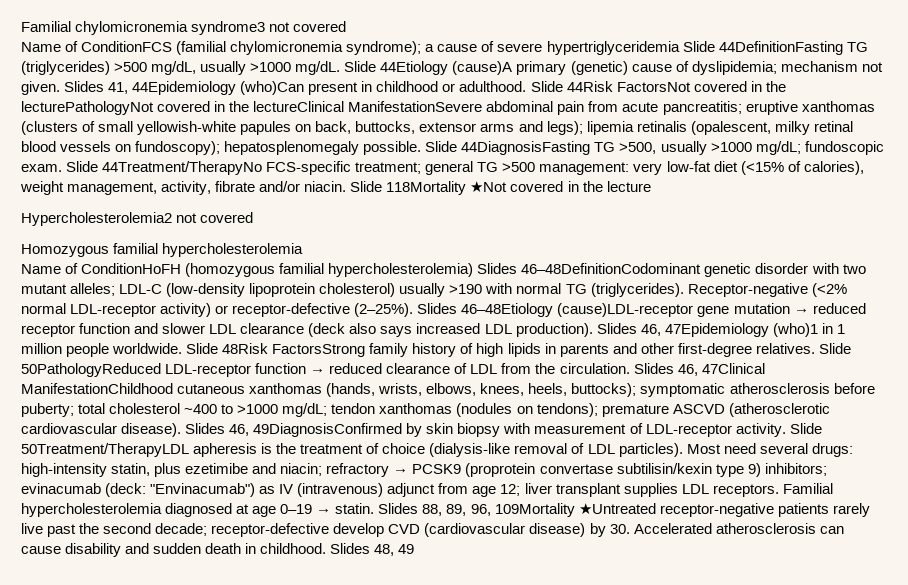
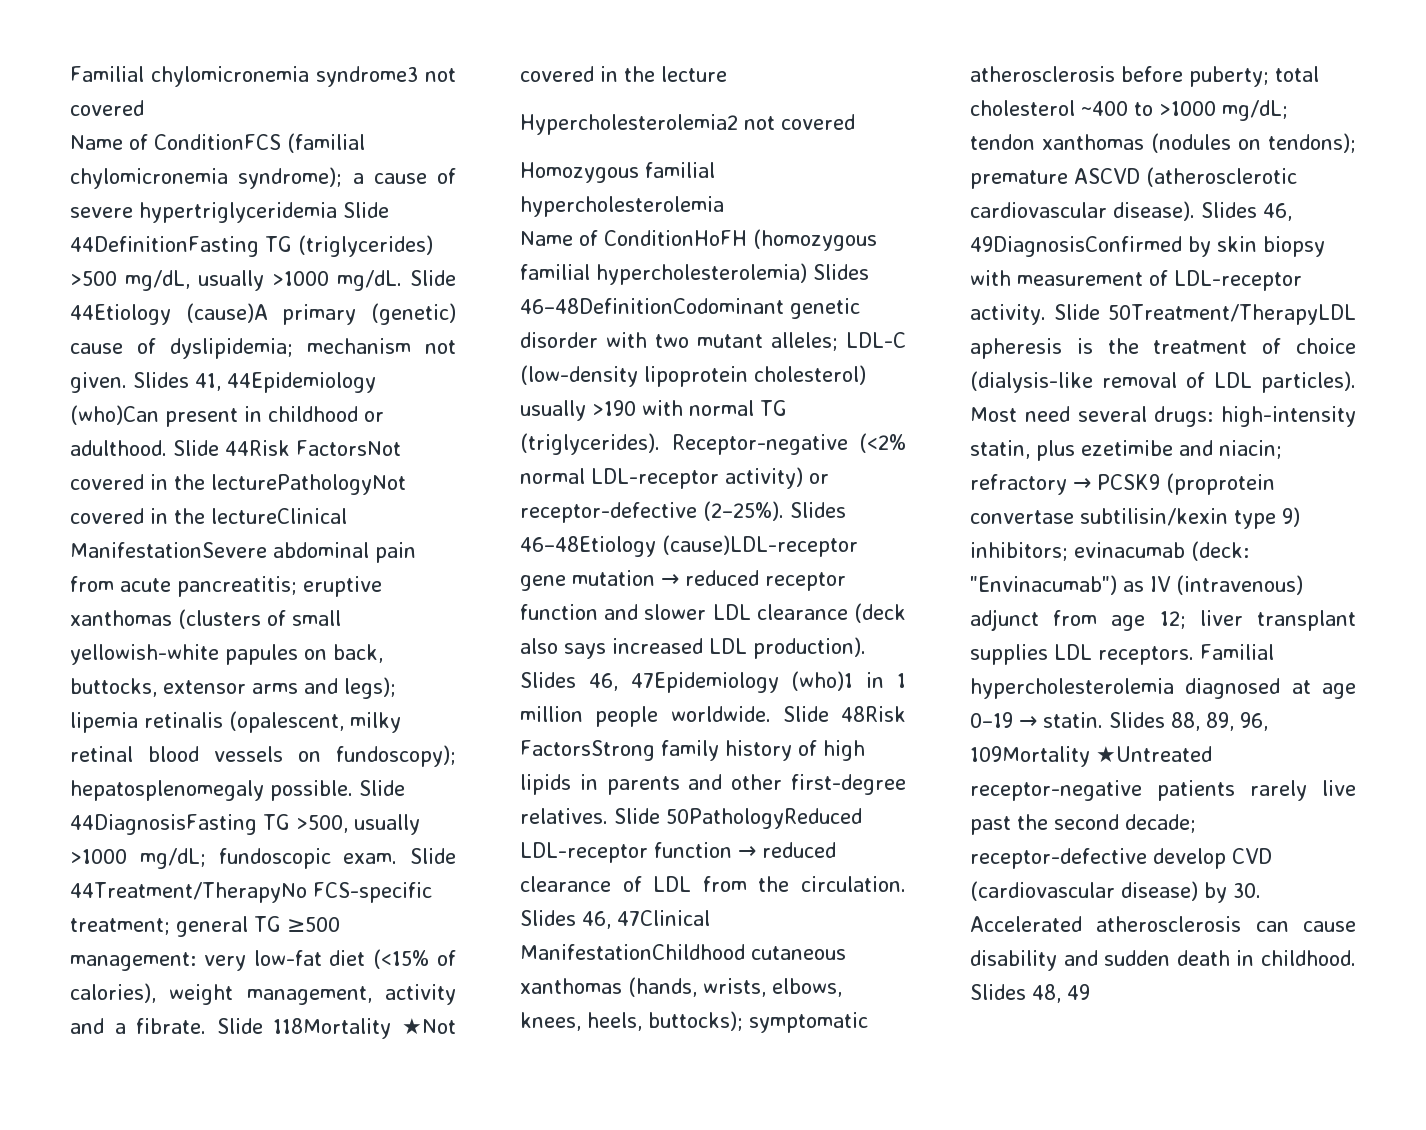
[502,162,536,172] >500 -> [287,917,340,932] ≥500
[161,181,347,195] activity, fibrate and/or niacin. -> [384,984,456,1005] [70,1018,207,1034] activity and a fibrate.

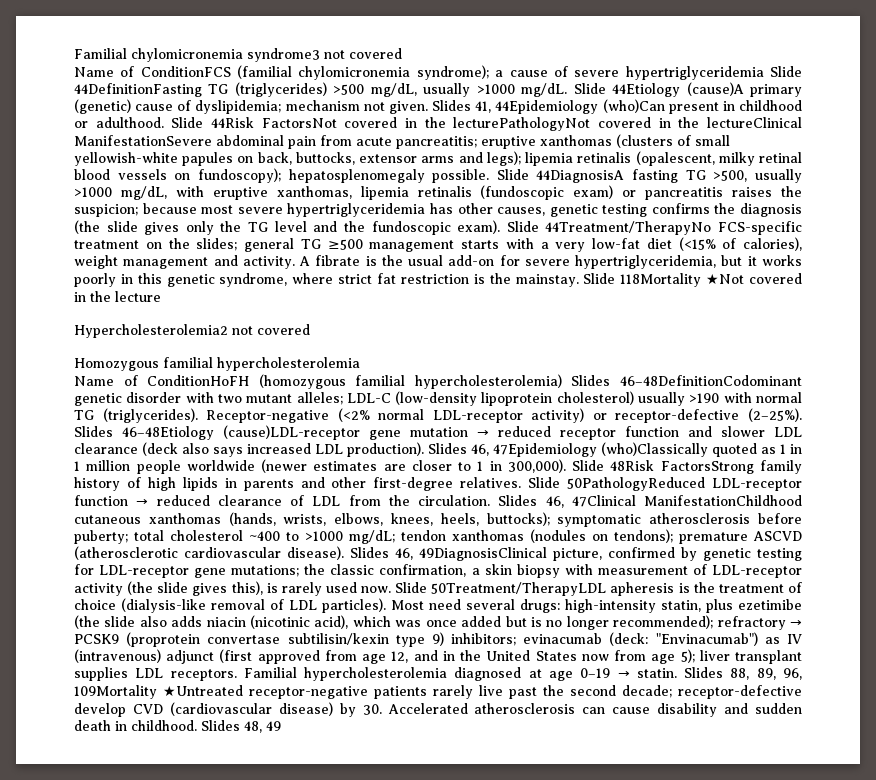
[70,814,257,835] 44DiagnosisFasting -> [536,169,679,183] 44DiagnosisA fasting
[139,848,456,869] [70,882,432,903] [70,916,340,937] [70,952,196,971] mg/dL; fundoscopic exam. Slide 44Treatment/TherapyNo FCS-specific treatment; general TG ≥500 management: -> [120,185,802,200] [74,203,803,217] [74,220,803,235] [74,238,549,252] mg/dL, with eruptive xanthomas, lipemia retinalis (fundoscopic exam) or pancreatitis raises the suspicion; because most severe hypertriglyceridemia has other causes, genetic testing confirms the diagnosis (the slide gives only the TG level and the fundoscopic exam). Slide 44Treatment/TherapyNo FCS-specific treatment on the slides; general TG ≥500 management starts with a
[246,984,456,1005] [70,1018,207,1034] management, activity and a fibrate. -> [123,255,802,269] [74,273,579,287] management and activity. A fibrate is the usual add-on for severe hypertriglyceridemia, but it works poorly in this genetic syndrome, where strict fat restriction is the mainstay.
[791,671,906,691] [520,706,771,727] (who)1 in 1 million people worldwide. -> [601,442,802,457] [74,459,566,474] (who)Classically quoted as 1 in 1 million people worldwide (newer estimates are closer to 1 in 300,000).
[970,236,1211,257] 49DiagnosisConfirmed by -> [419,547,802,561] [74,564,480,578] 49DiagnosisClinical picture, confirmed by genetic testing for LDL-receptor gene mutations; the classic confirmation, a
[970,304,1046,325] activity. -> [74,581,392,596] activity (the slide gives this), is rarely used now.
[1179,440,1282,459] and niacin; -> [74,615,714,630] (the slide also adds niacin (nicotinic acid), which was once added but is no longer recommended);
[1053,610,1186,631] from age 12; -> [219,649,695,664] (first approved from age 12, and in the United States now from age 5);

